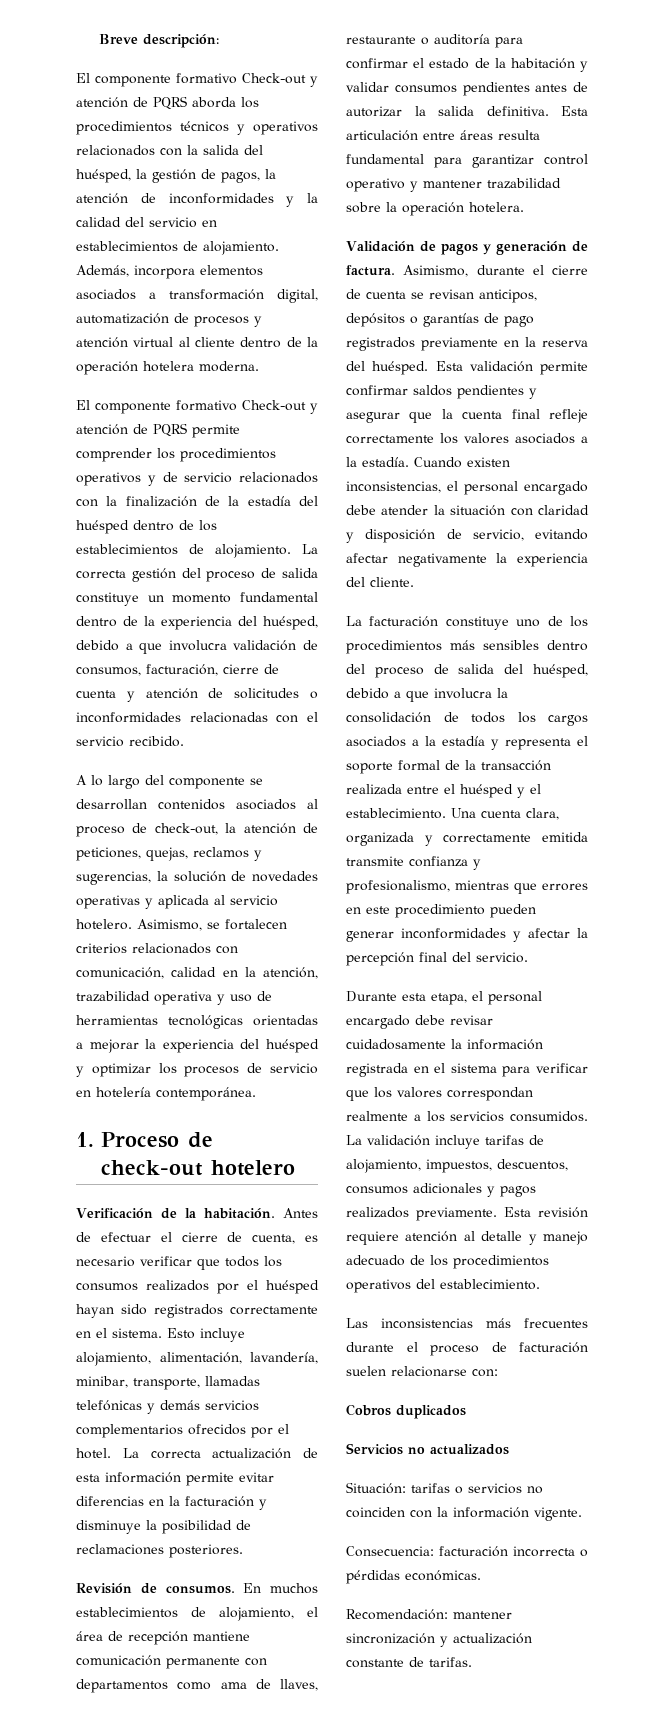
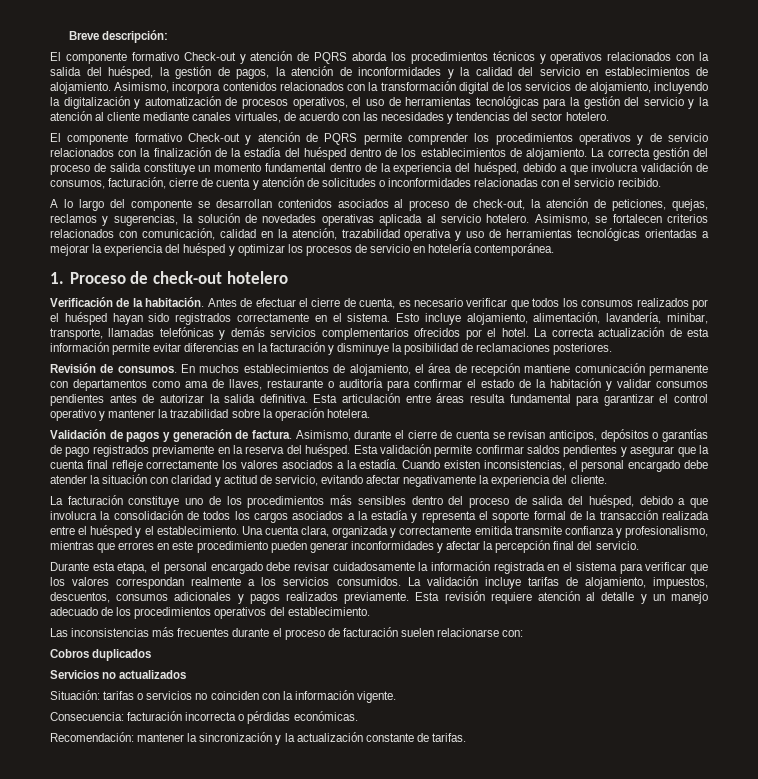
[76,265,263,279] [76,289,318,303] [76,313,262,327] [76,337,318,348] [76,361,259,375] Además, incorpora elementos asociados a transformación digital, automatización de procesos y atención virtual al cliente dentro de la operación hotelera moderna. -> [114,81,708,94] [50,96,709,109] [50,111,609,124] Asimismo, incorpora contenidos relacionados con la transformación digital de los servicios de alojamiento, incluyendo la digitalización y automatización de procesos operativos, el uso de herramientas tecnológicas para la gestión del servicio y la atención al cliente mediante canales virtuales, de acuerdo con las necesidades y tendencias del sector hotelero.
[145,898,153,909] y -> (374, 220) none
(534, 161) none -> [659,394,669,403] el
(482, 184) none -> [158,409,169,418] la
[365,529,436,543] disposición -> [223,475,257,484] actitud
(537, 1239) none -> [652,594,665,601] un
(512, 1615) none -> [187,733,198,742] la
(448, 1641) none -> [284,733,295,742] la

